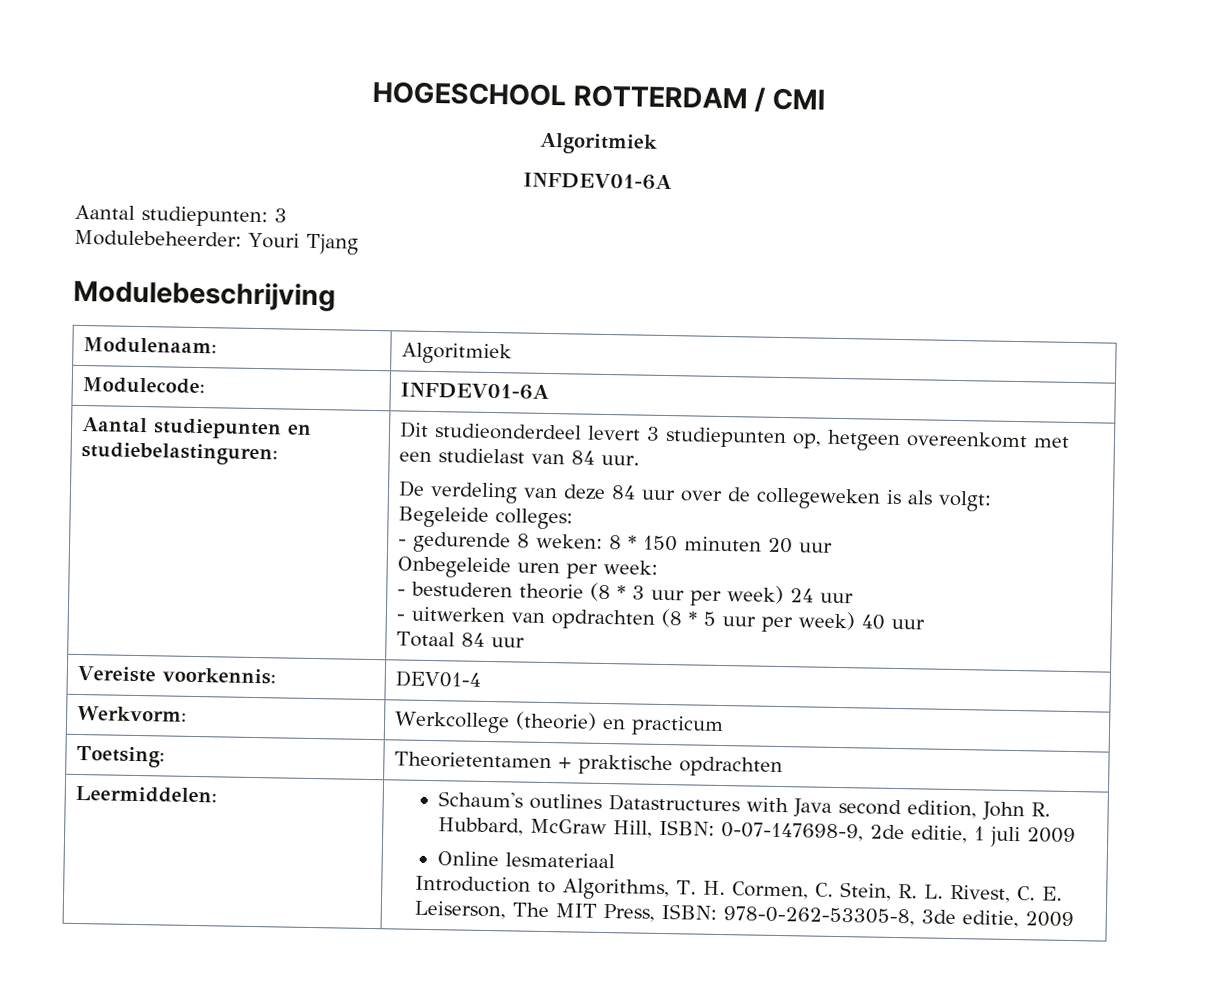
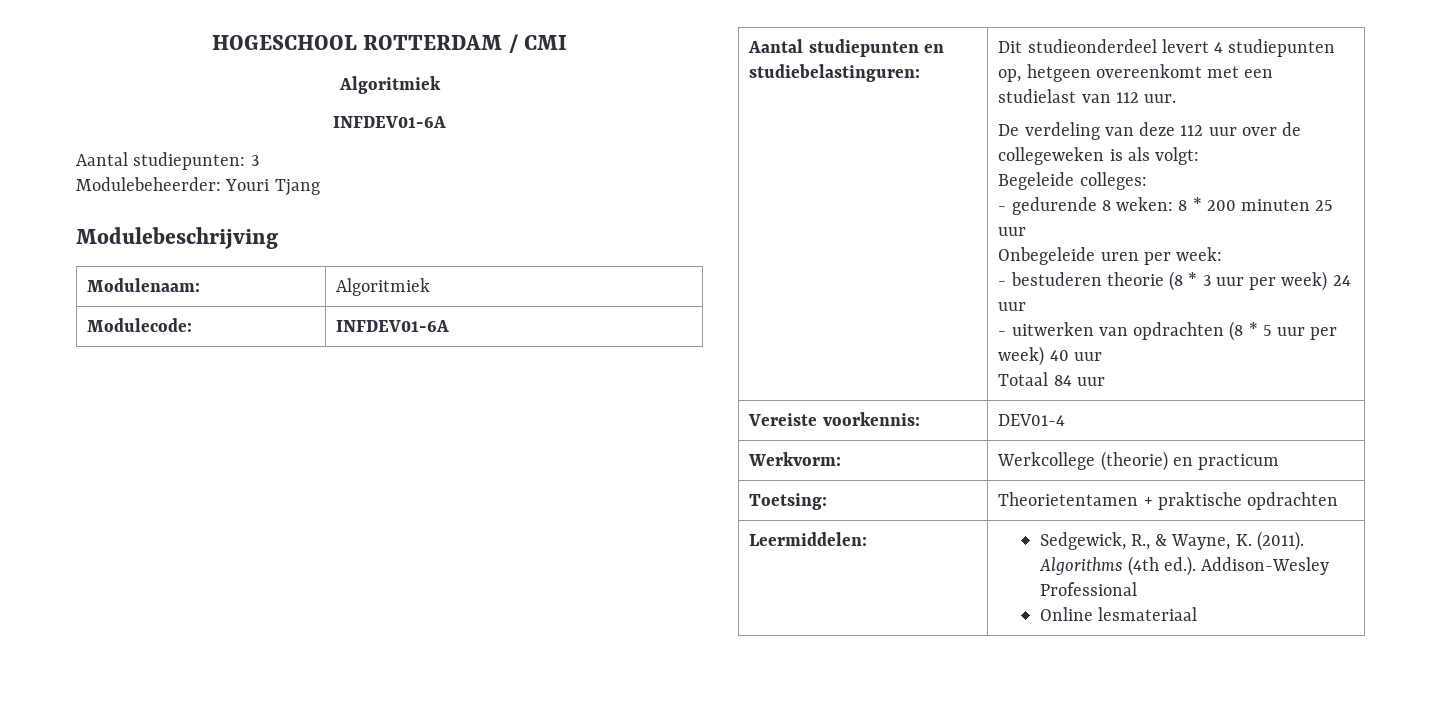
[646,426,661,441] 3 -> [1214,42,1224,53] 4
[571,450,596,465] 84 -> [1115,92,1139,103] 112
[611,485,637,500] 84 -> [1180,125,1204,136] 112
[643,535,794,554] 150 minuten 20 -> [1206,199,1334,211] 200 minuten 25
[438,791,1052,822] [438,817,1077,848] [437,851,616,869] [414,875,1063,903] [413,900,1074,929] Schaum's outlines Datastructures with Java second edition, John R. Hubbard, McGraw Hill, ISBN: 0-07-147698-9, 2de editie, 1 juli 2009 // Online lesmateriaal // Introduction to Algorithms, T. H. Cormen, C. Stein, R. L. Rivest, C. E. Leiserson, The MIT Press, ISBN: 978-0-262-53305-8, 3de editie, 2009 -> [1039,531,1304,551] [1038,556,1330,576] [1039,582,1137,596] [1039,607,1197,621] Sedgewick, R., & Wayne, K. (2011). Algorithms (4th ed.). Addison-Wesley Professional // Online lesmateriaal

